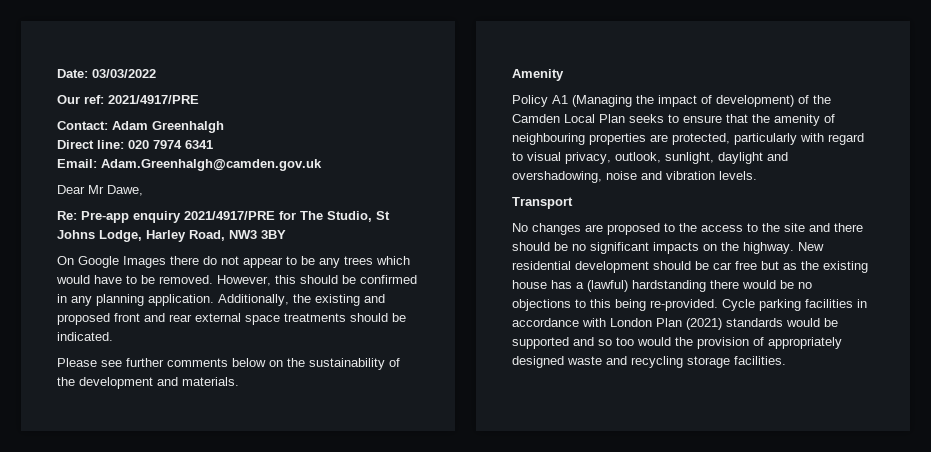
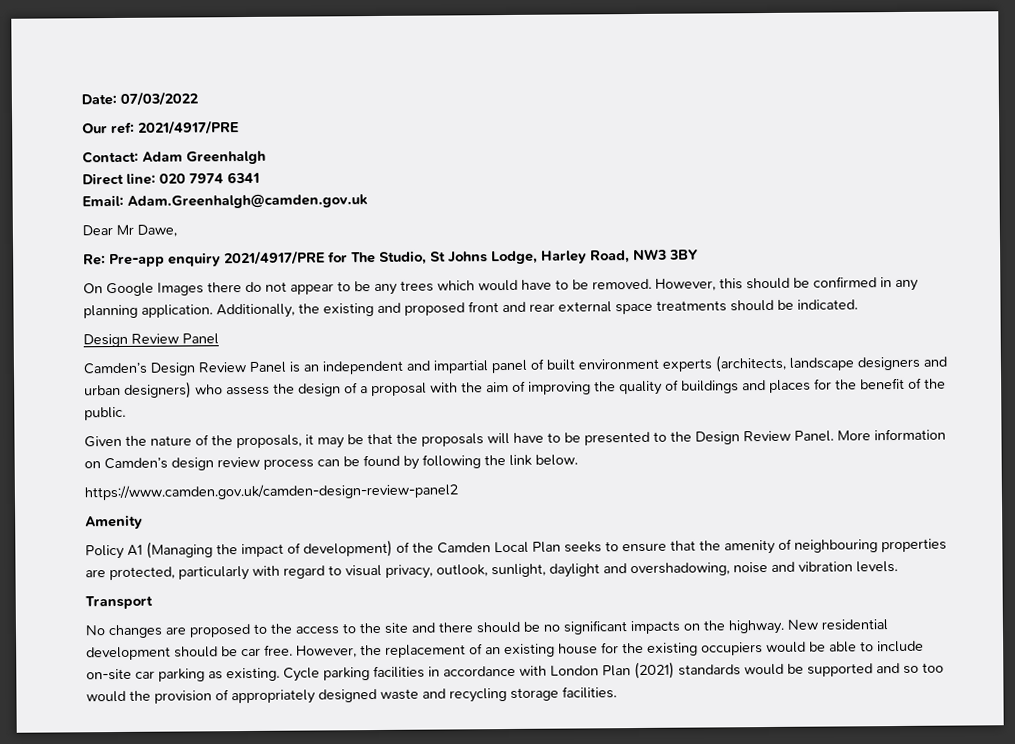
[92,69,156,78] 03/03/2022 -> [120,91,198,106] 07/03/2022
[57,358,400,370] [57,377,239,389] Please see further comments below on the sustainability of the development and materials. -> [83,333,219,348] [83,354,947,376] [84,377,946,399] [84,406,126,421] [84,428,946,449] [84,454,578,471] [84,483,458,501] Design Review Panel // Camden’s Design Review Panel is an independent and impartial panel of built environment experts (architects, landscape designers and urban designers) who assess the design of a proposal with the aim of improving the quality of buildings and places for the benefit of the public. // Given the nature of the proposals, it may be that the proposals will have to be presented to the Design Review Panel. More information on Camden’s design review process can be found by following the link below. // https://www.camden.gov.uk/camden-design-review-panel2
[735,261,868,273] [512,280,812,292] [512,299,718,311] free but as the existing house has a (lawful) hardstanding there would be no objections to this being re-provided. -> [264,640,924,658] [86,667,280,682] free. However, the replacement of an existing house for the existing occupiers would be able to include on-site car parking as existing.

